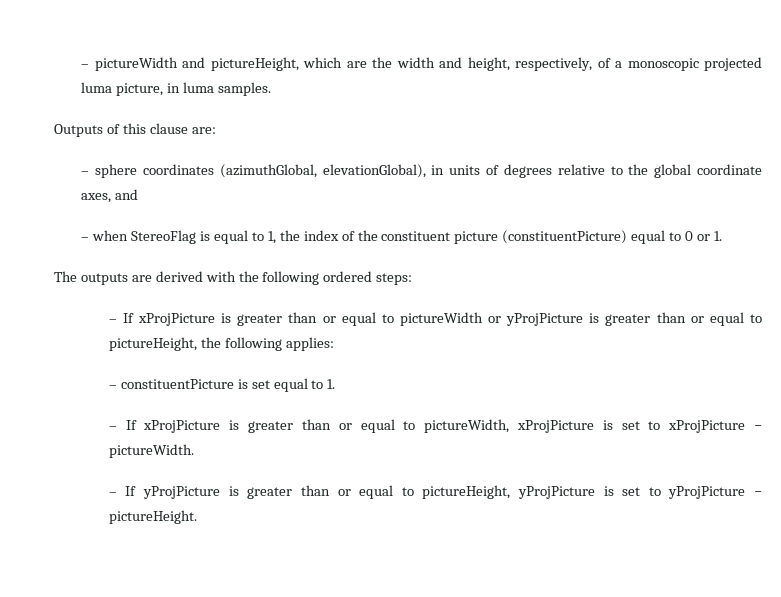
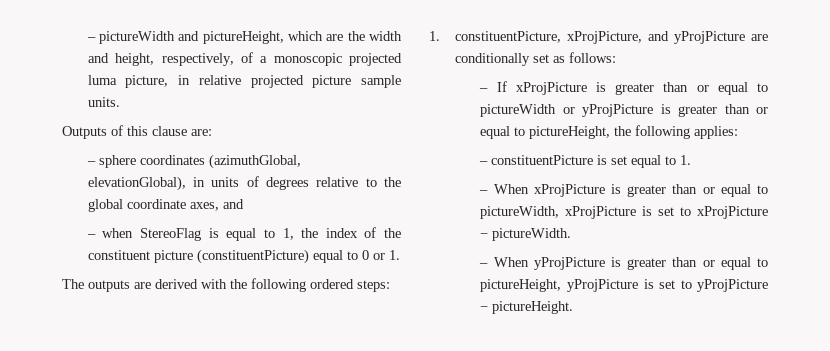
[183,82,272,96] luma samples. -> [198,75,401,88] [87,97,120,107] relative projected picture sample units.
(413, 279) none -> [429,31,768,44] [454,52,616,66] // 1. constituentPicture, xProjPicture, and yProjPicture are conditionally set as follows:
[125,420,137,430] If -> [493,184,529,194] When
[125,486,137,496] If -> [493,257,529,267] When

